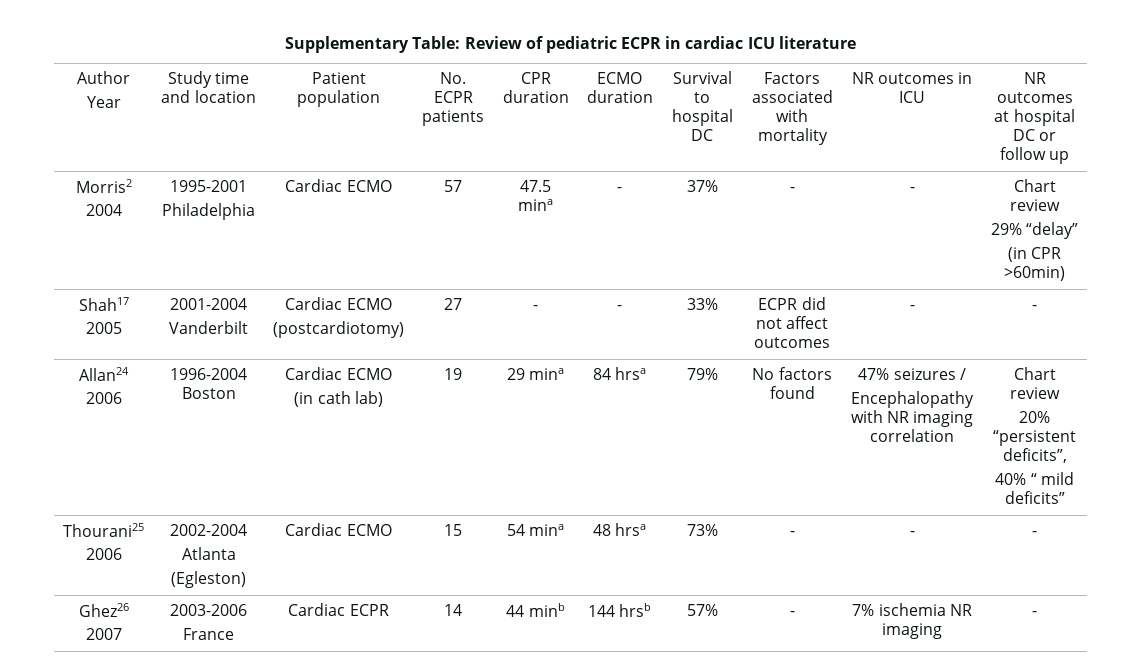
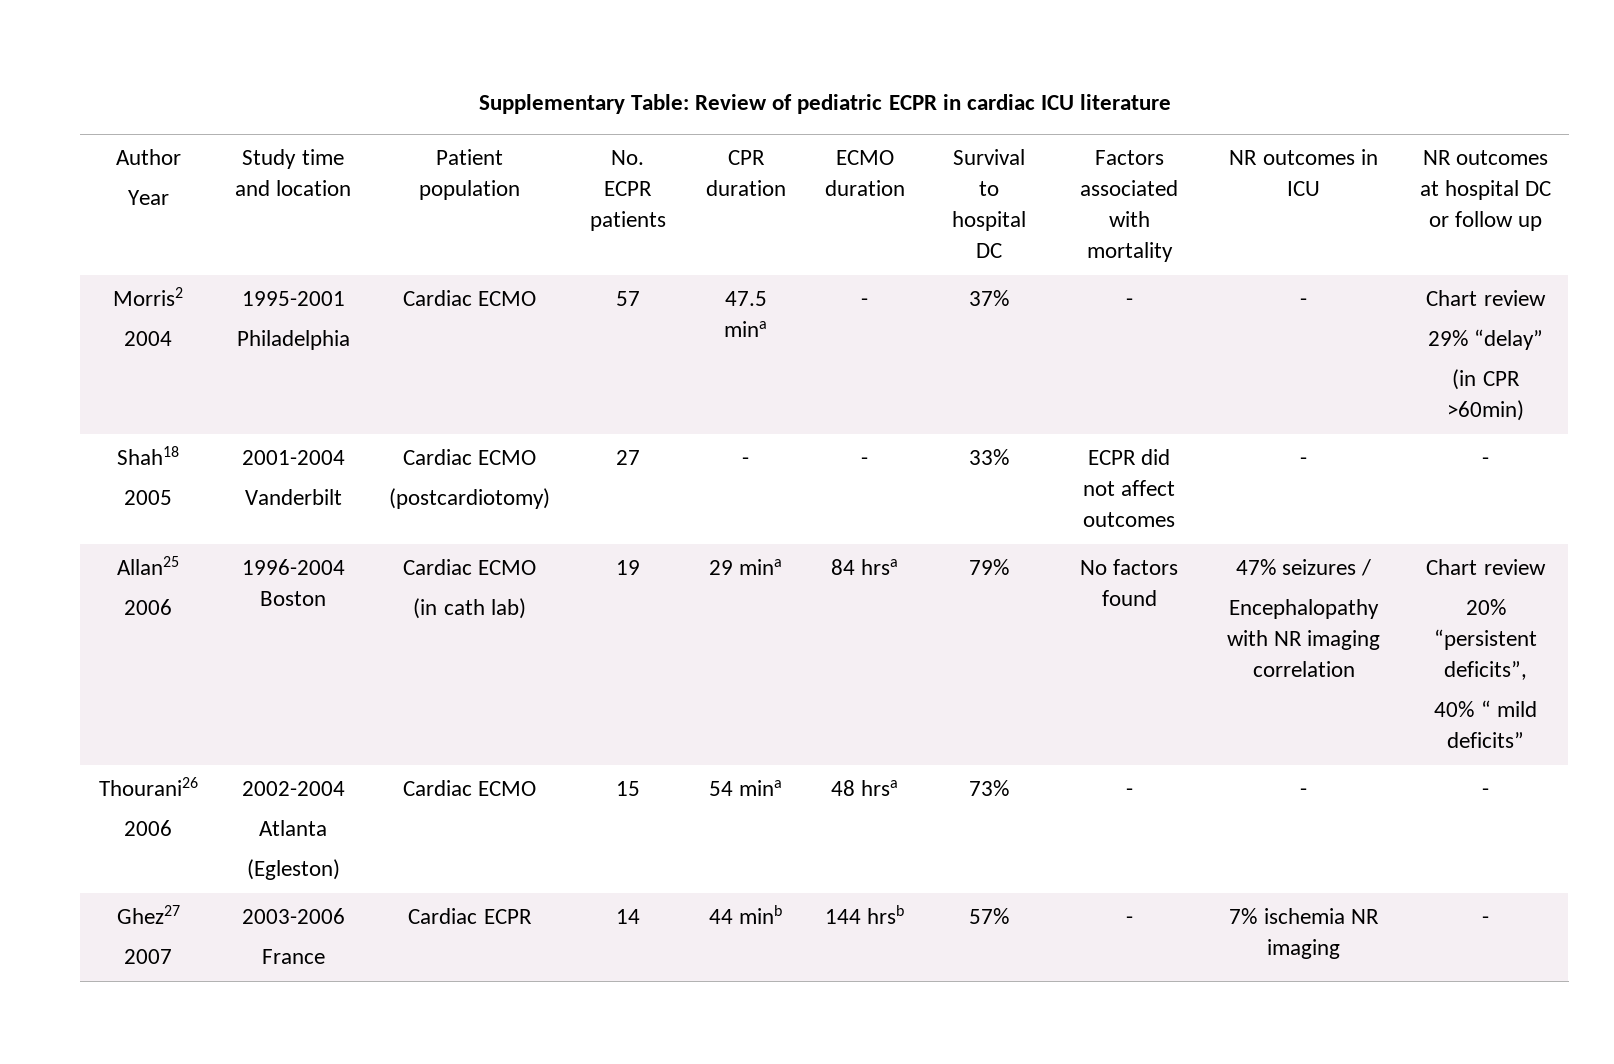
[78,297,129,311] Shah17 -> [117,446,179,465] Shah18
[79,367,129,381] Allan24 -> [117,556,179,575] Allan25
[63,523,144,537] Thourani25 -> [98,777,198,796] Thourani26
[78,603,129,617] Ghez26 -> [116,905,180,924] Ghez27

